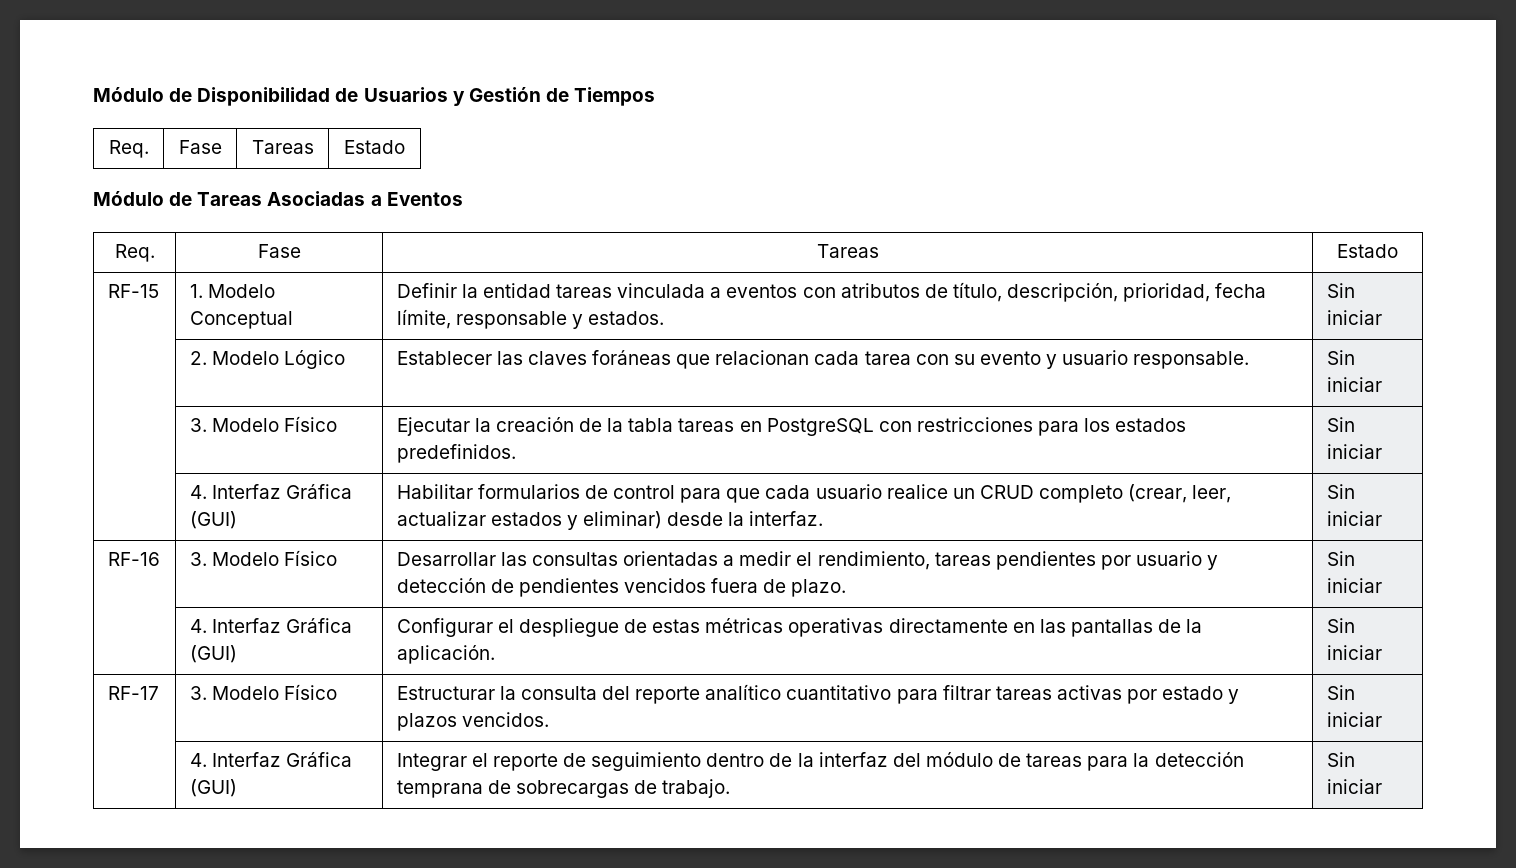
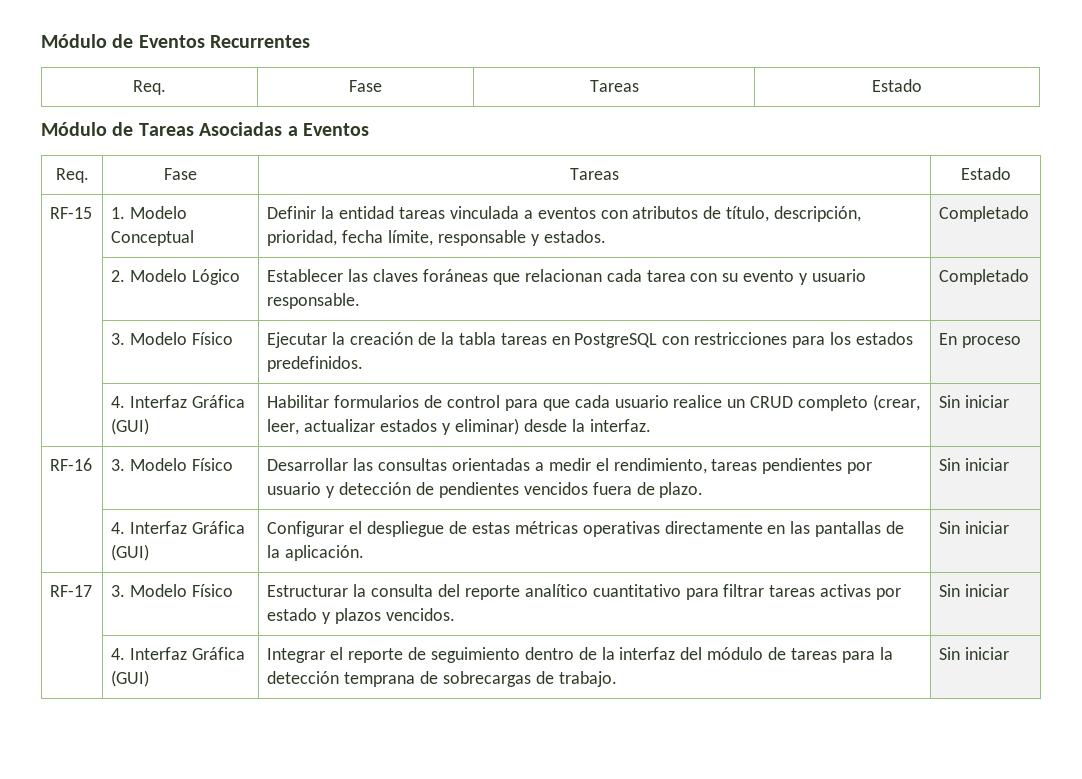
[93,87,656,106] Módulo de Disponibilidad de Usuarios y Gestión de Tiempos -> [41,34,311,48] Módulo de Eventos Recurrentes
[1326,283,1355,298] [1326,310,1382,325] Sin iniciar -> [939,206,1030,222] Completado
[1326,350,1355,365] [1326,377,1382,392] Sin iniciar -> [939,269,1030,285] Completado
[1326,417,1355,432] [1326,444,1382,459] Sin iniciar -> [939,333,1022,348] En proceso

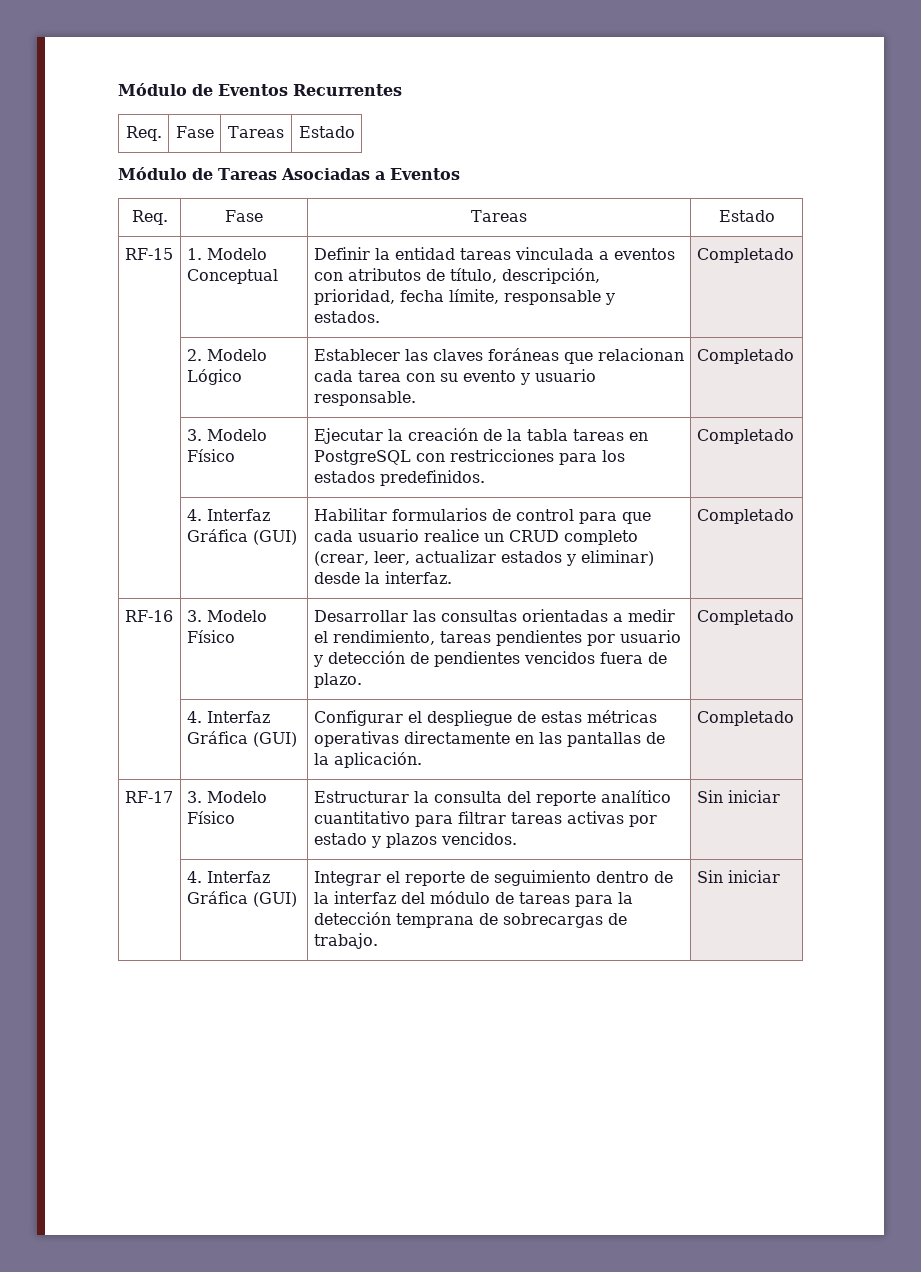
[939,333,1022,348] En proceso -> [696,429,794,444] Completado
[939,395,1010,408] Sin iniciar -> [696,509,794,524] Completado
[939,458,1010,471] Sin iniciar -> [696,610,794,625] Completado
[939,521,1010,534] Sin iniciar -> [696,711,794,726] Completado

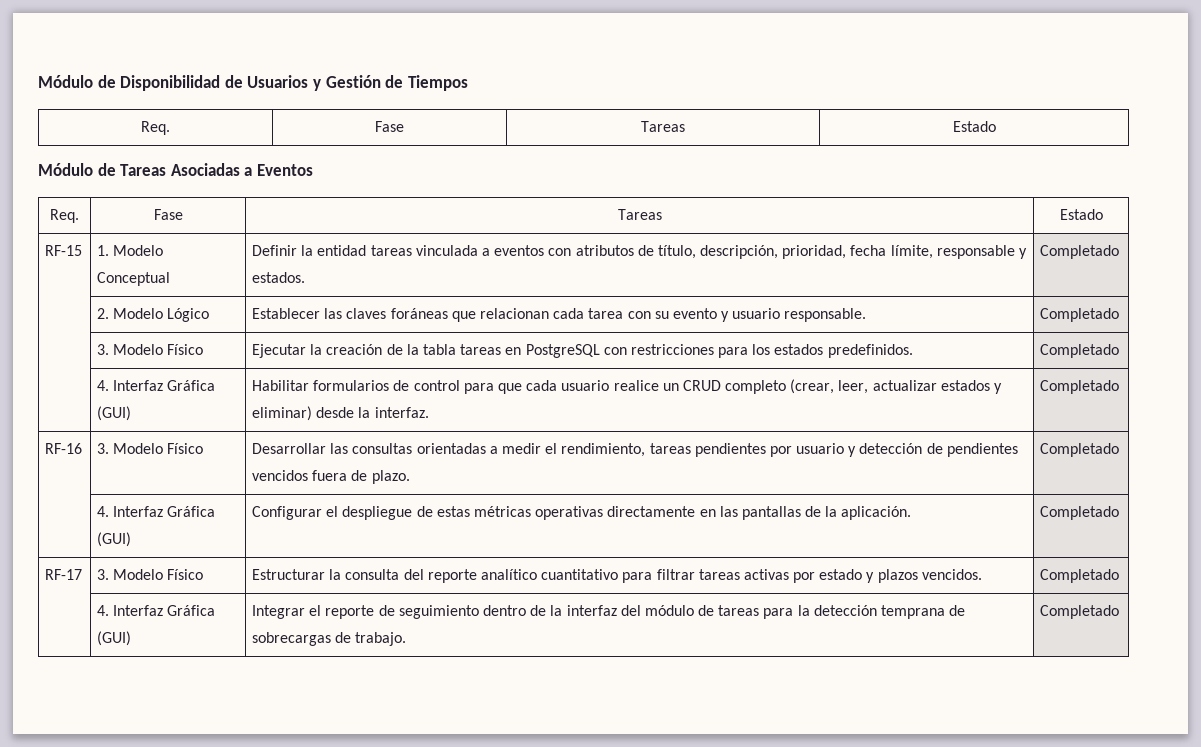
[118,83,402,96] Módulo de Eventos Recurrentes -> [38,75,468,91] Módulo de Disponibilidad de Usuarios y Gestión de Tiempos
[696,790,780,803] Sin iniciar -> [1040,569,1120,583] Completado
[696,870,780,883] Sin iniciar -> [1040,605,1120,619] Completado

